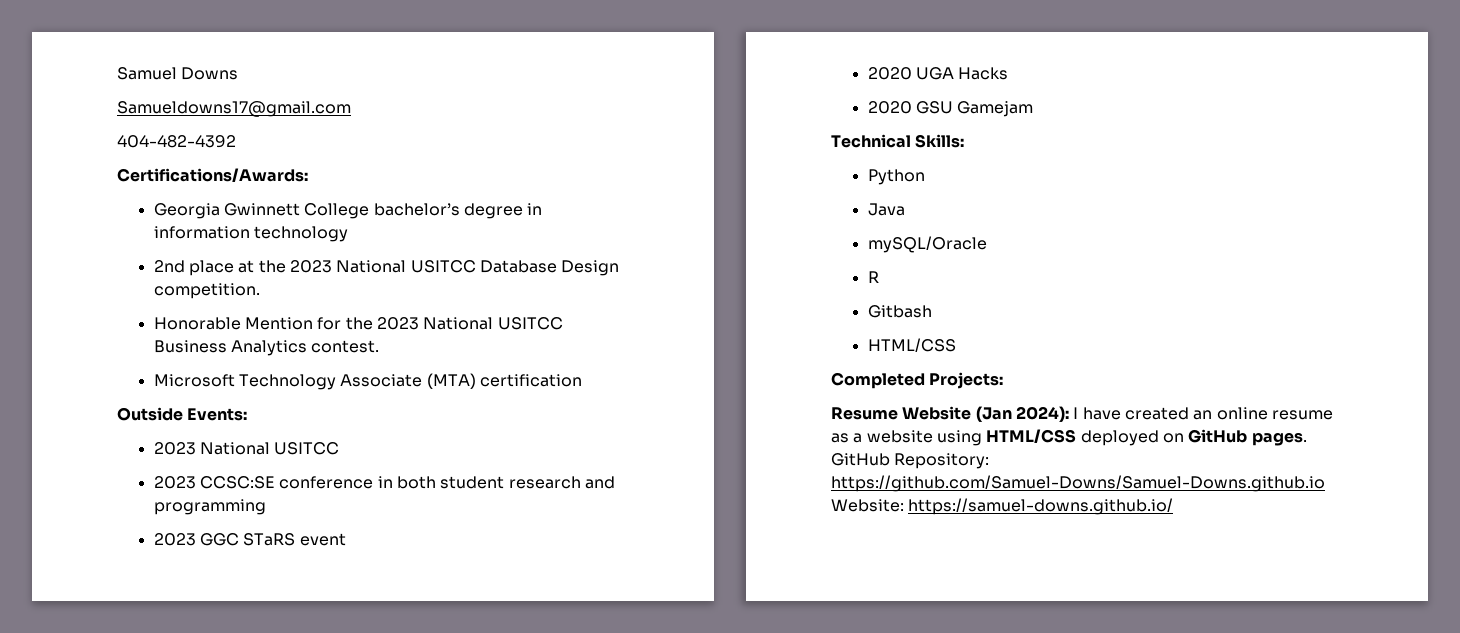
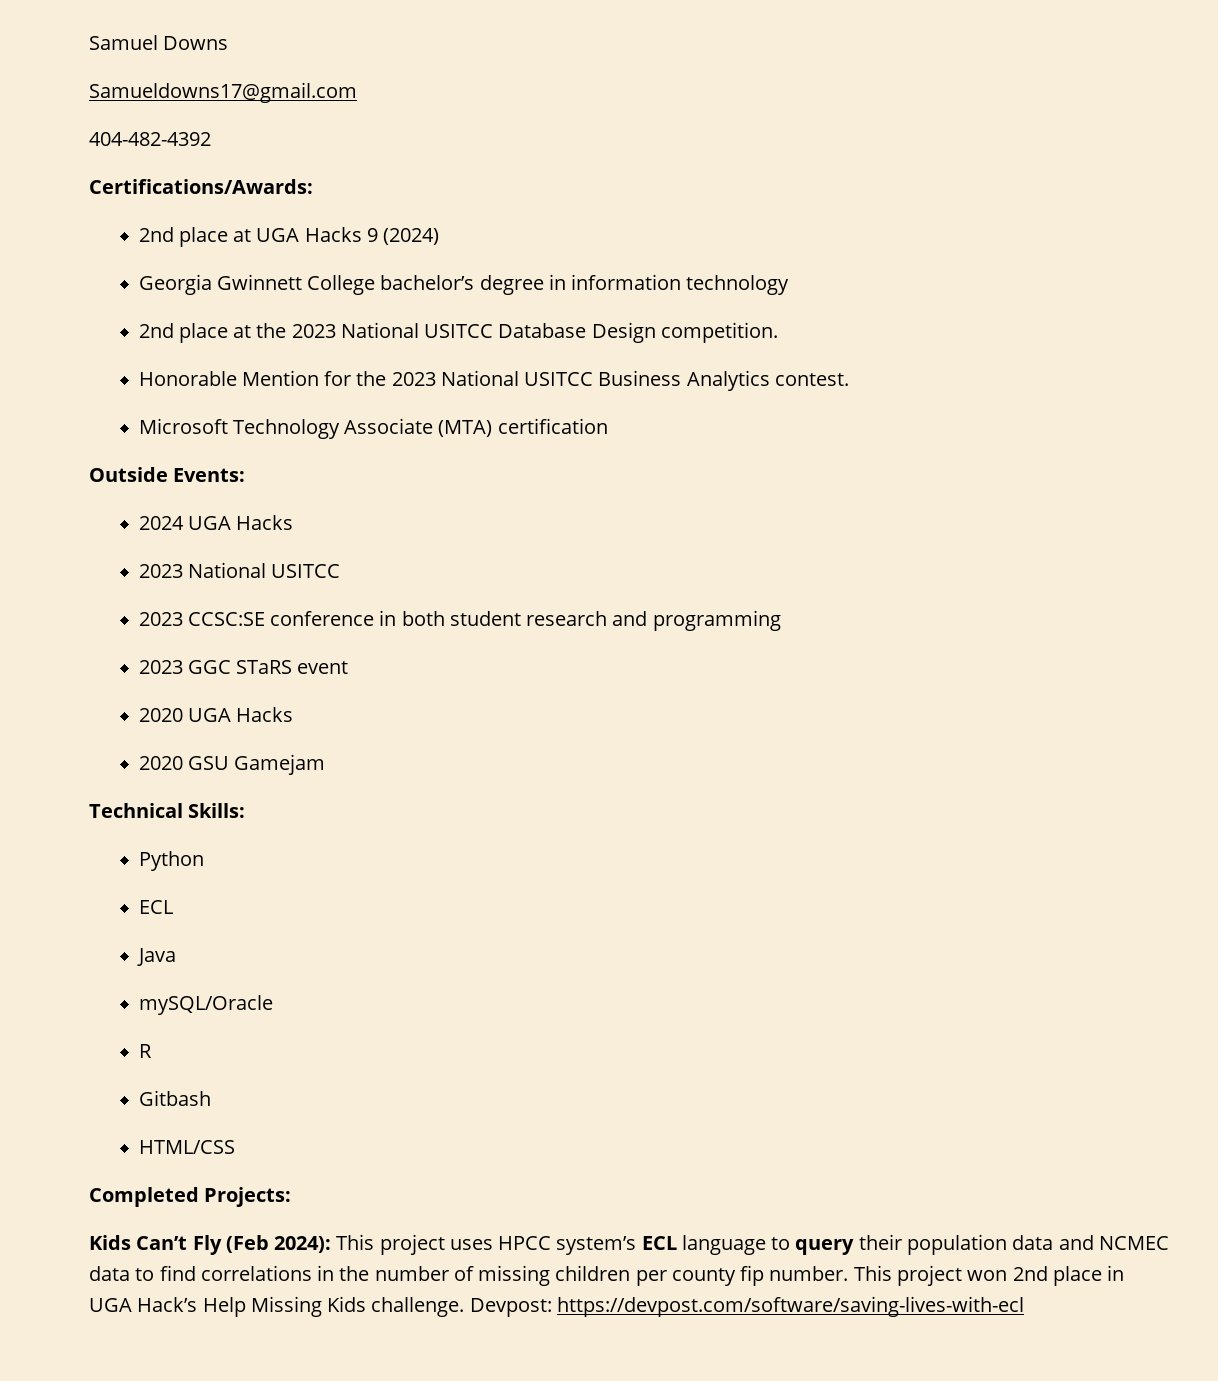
(308, 175) none -> [138,227,440,247] // 2nd place at UGA Hacks 9 (2024)
(248, 414) none -> [138,515,294,530] // 2024 UGA Hacks
(925, 177) none -> [138,900,173,914] // ECL
[831,406,1333,422] [831,429,1307,446] [831,453,990,469] [831,475,1325,492] [831,498,1174,515] Resume Website (Jan 2024): I have created an online resume as a website using HTML/CSS deployed on GitHub pages. GitHub Repository: https://github.com/Samuel-Downs/Samuel-Downs.github.io Website: https://samuel-downs.github.io/ -> [89,1234,1169,1255] [89,1265,1125,1286] [89,1296,1024,1317] Kids Can’t Fly (Feb 2024): This project uses HPCC system’s ECL language to query their population data and NCMEC data to find correlations in the number of missing children per county fip number. This project won 2nd place in UGA Hack’s Help Missing Kids challenge. Devpost: https://devpost.com/software/saving-lives-with-ecl

